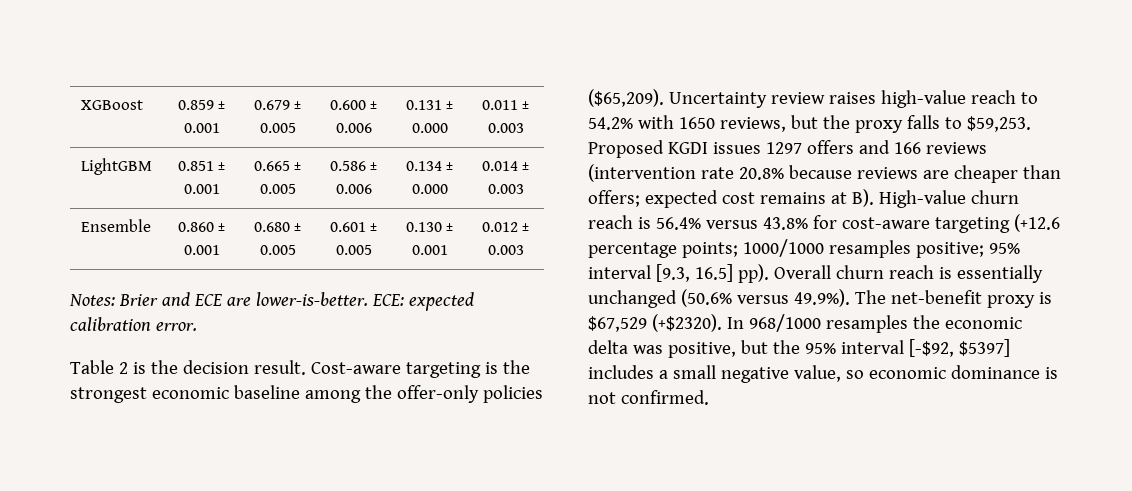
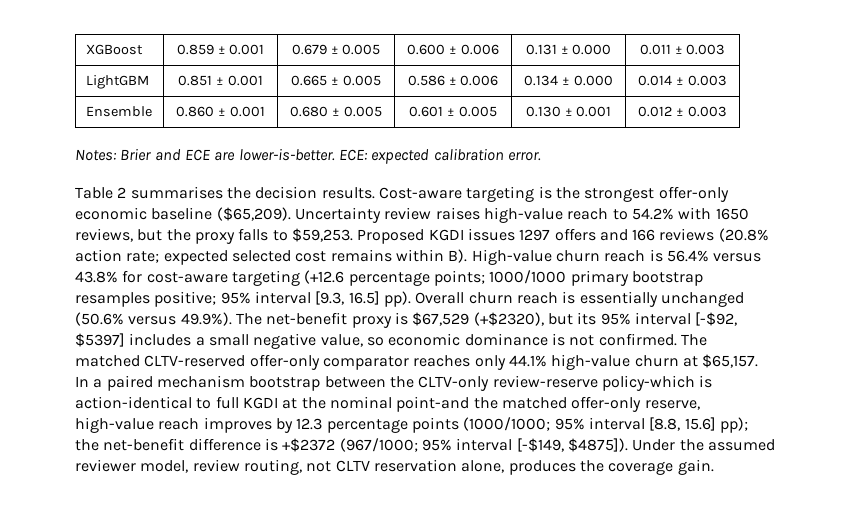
[132,362,146,374] is -> [130,186,223,199] summarises
[253,360,306,375] result. -> [321,187,375,199] results.
(147, 395) none -> [658,186,729,202] offer-only
[304,385,543,403] among the offer-only policies -> (213, 213) none
[588,164,1061,183] [588,190,718,208] (intervention rate 20.8% because reviews are cheaper than offers; expected -> [718,228,769,242] [75,249,291,265] (20.8% action rate; expected selected
[830,192,847,204] at -> [395,249,444,262] within
(824, 248) none -> [570,270,703,286] primary bootstrap
[651,314,1022,333] [588,340,800,358] (+$2320). In 968/1000 resamples the economic delta was positive, but the -> [473,312,597,326] (+$2320), but its
(709, 397) none -> [680,334,707,346] [75,354,759,370] [75,375,713,391] [75,396,700,412] [75,417,748,433] [75,438,775,452] [75,459,714,475] The matched CLTV-reserved offer-only comparator reaches only 44.1% high-value churn at $65,157. In a paired mechanism bootstrap between the CLTV-only review-reserve policy-which is action-identical to full KGDI at the nominal point-and the matched offer-only reserve, high-value reach improves by 12.3 percentage points (1000/1000; 95% interval [8.8, 15.6] pp); the net-benefit difference is +$2372 (967/1000; 95% interval [-$149, $4875]). Under the assumed reviewer model, review routing, not CLTV reservation alone, produces the coverage gain.

